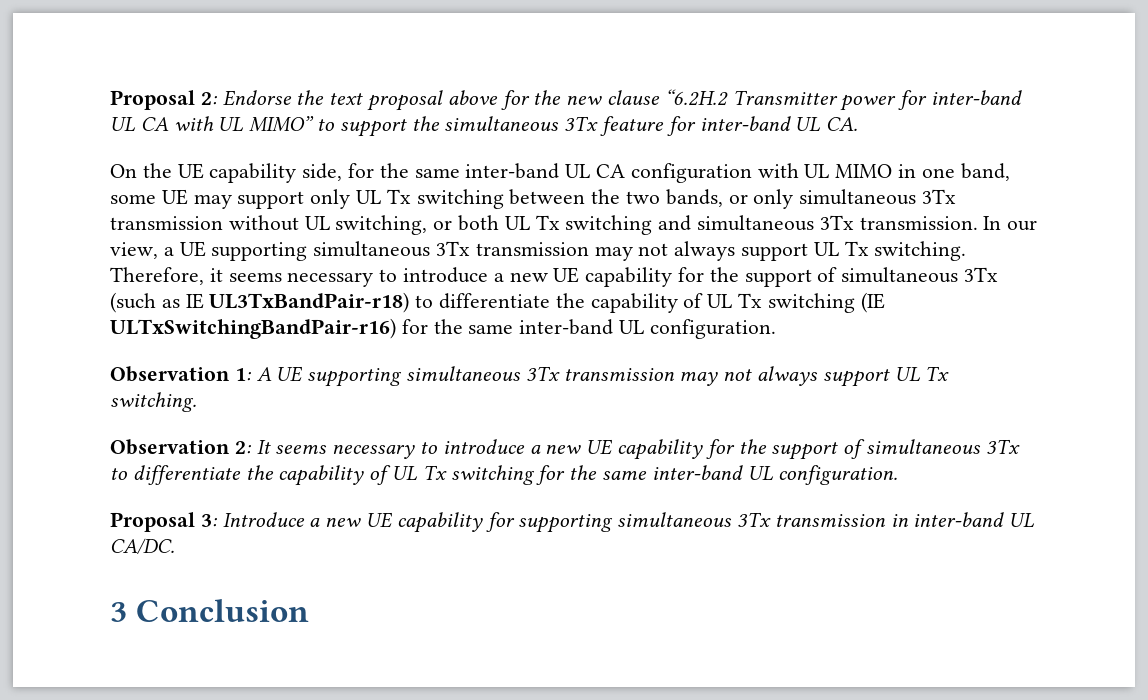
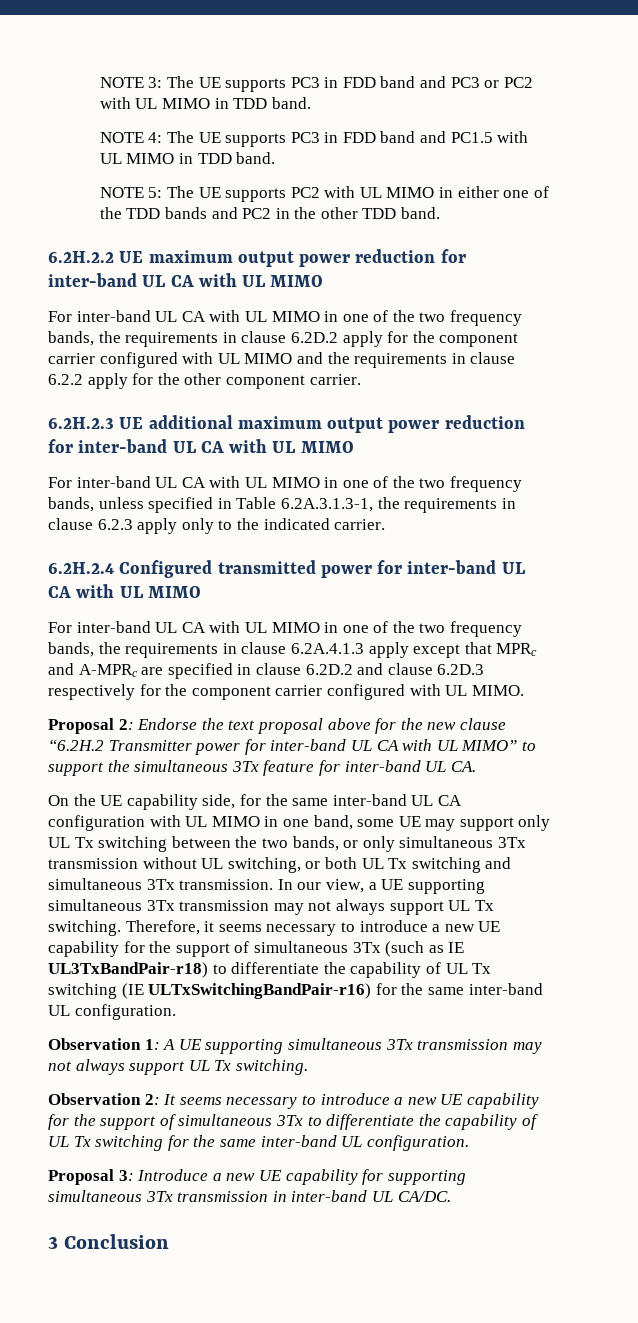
(110, 100) none -> [99,76,533,92] [99,97,311,109] [99,131,529,147] [99,152,276,164] [99,186,549,202] [99,207,441,219] [48,249,466,267] [48,273,324,287] [48,310,523,326] [48,331,519,347] [48,352,516,368] [48,373,361,389] [48,415,525,433] [48,439,354,453] [48,476,523,492] [48,497,516,513] [48,518,386,534] [48,560,525,578] [48,584,201,598] [48,621,523,637] [48,642,538,658] [48,663,485,679] [48,684,524,700] NOTE 3: The UE supports PC3 in FDD band and PC3 or PC2 with UL MIMO in TDD band. // NOTE 4: The UE supports PC3 in FDD band and PC1.5 with UL MIMO in TDD band. // NOTE 5: The UE supports PC2 with UL MIMO in either one of the TDD bands and PC2 in the other TDD band. // 6.2H.2.2 UE maximum output power reduction for inter-band UL CA with UL MIMO // For inter-band UL CA with UL MIMO in one of the two frequency bands, the requirements in clause 6.2D.2 apply for the component carrier configured with UL MIMO and the requirements in clause 6.2.2 apply for the other component carrier. // 6.2H.2.3 UE additional maximum output power reduction for inter-band UL CA with UL MIMO // For inter-band UL CA with UL MIMO in one of the two frequency bands, unless specified in Table 6.2A.3.1.3-1, the requirements in clause 6.2.3 apply only to the indicated carrier. // 6.2H.2.4 Configured transmitted power for inter-band UL CA with UL MIMO // For inter-band UL CA with UL MIMO in one of the two frequency bands, the requirements in clause 6.2A.4.1.3 apply except that MPRc and A-MPRc are specified in clause 6.2D.2 and clause 6.2D.3 respectively for the component carrier configured with UL MIMO. //

